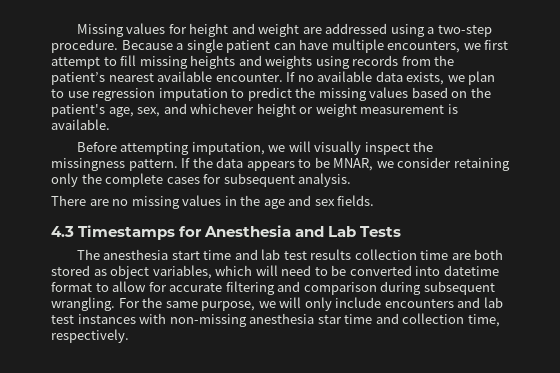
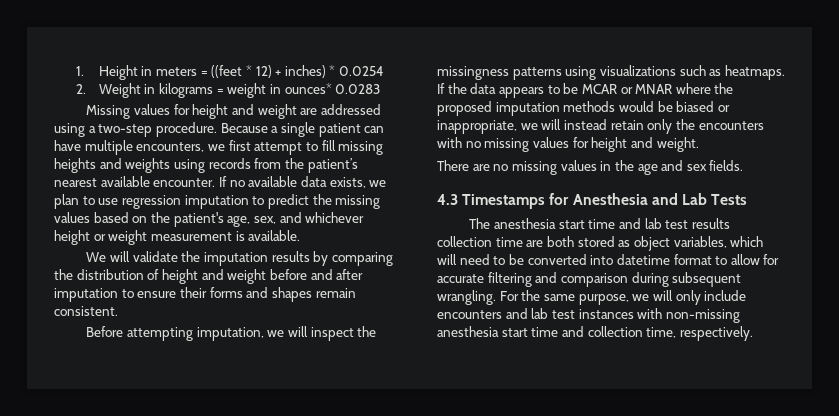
(76, 30) none -> [76,65,385,80] [76,83,381,98] 1. Height in meters = ((feet * 12) + inches) * 0.0254 // 2. Weight in kilograms = weight in ounces* 0.0283 //
(110, 124) none -> [86,251,393,266] [54,269,364,284] [54,287,356,302] [54,306,118,316] // We will validate the imputation results by comparing the distribution of height and weight before and after imputation to ensure their forms and shapes remain consistent.
[314,141,362,155] visually -> (308, 331) none
[128,159,178,171] pattern. -> [512,65,785,80] patterns using visualizations such as heatmaps.
[333,157,510,171] [51,173,352,187] MNAR, we consider retaining only the complete cases for subsequent analysis. -> [581,83,734,94] [437,101,730,116] [437,119,764,134] [437,137,699,152] MCAR or MNAR where the proposed imputation methods would be biased or inappropriate, we will instead retain only the encounters with no missing values for height and weight.
[317,315,342,324] star -> [501,328,528,337] start

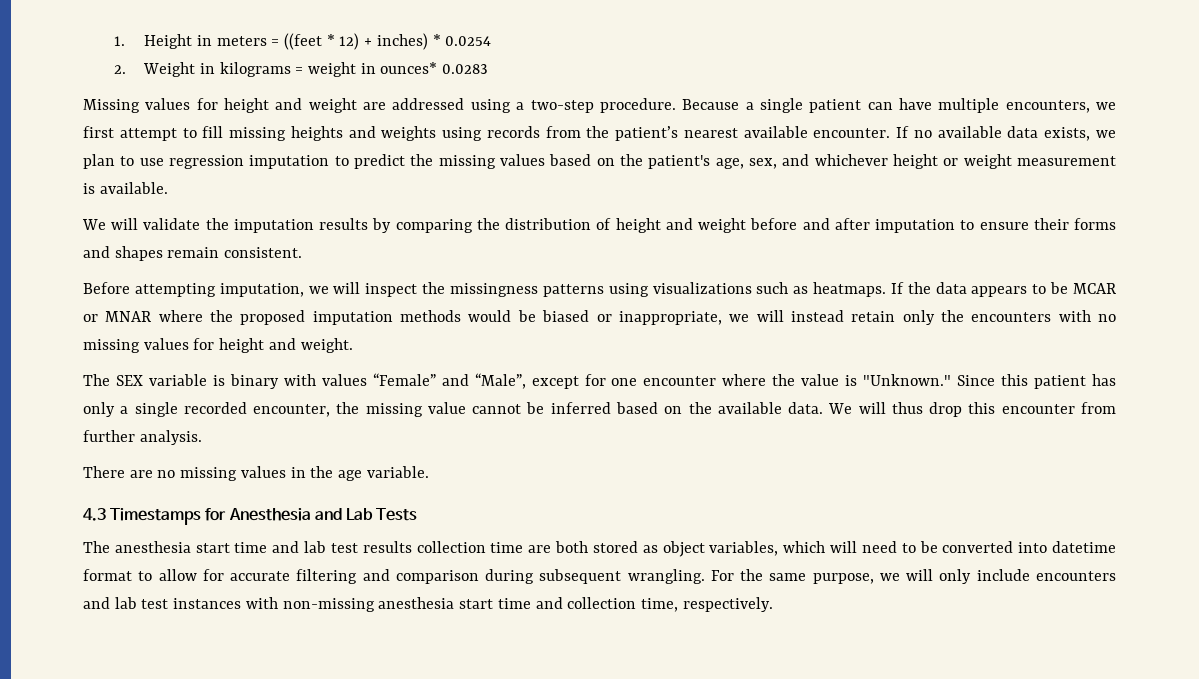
(699, 144) none -> [83,373,1117,389] [83,402,1116,417] [83,430,202,445] // The SEX variable is binary with values “Female” and “Male”, except for one encounter where the value is "Unknown." Since this patient has only a single recorded encounter, the missing value cannot be inferred based on the available data. We will thus drop this encounter from further analysis.
[661,160,744,171] and sex fields. -> [366,466,429,478] variable.

